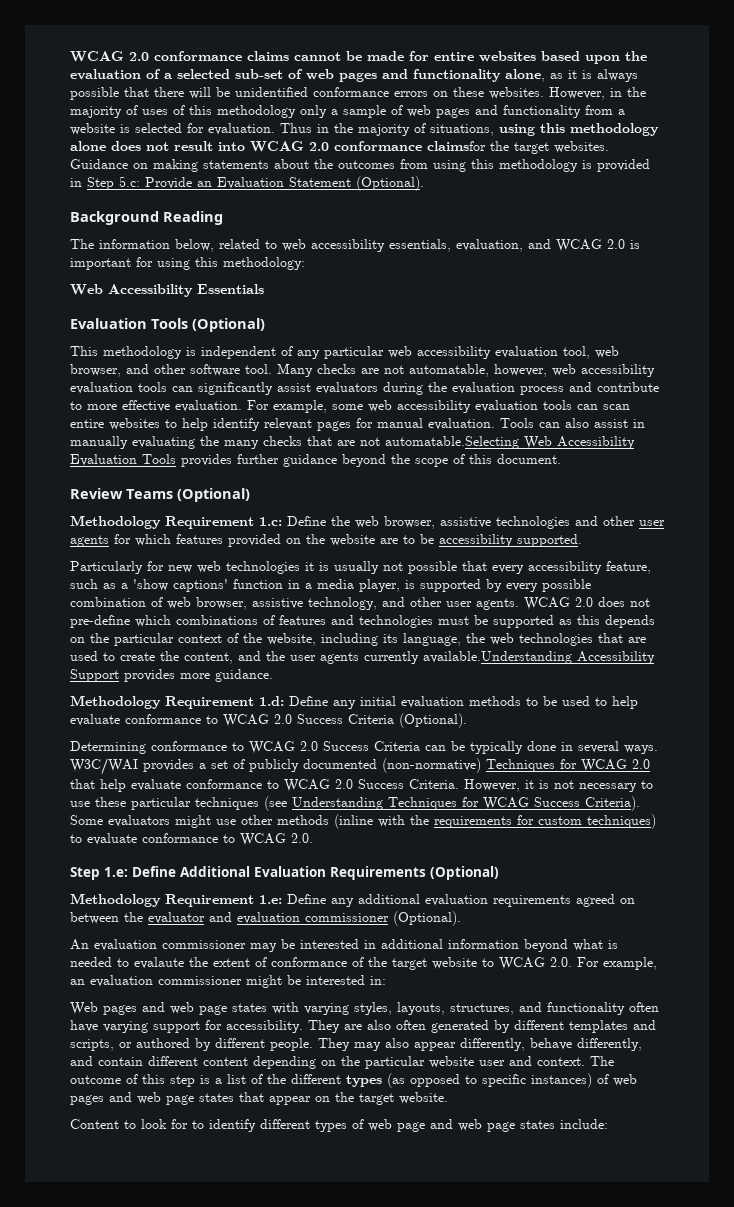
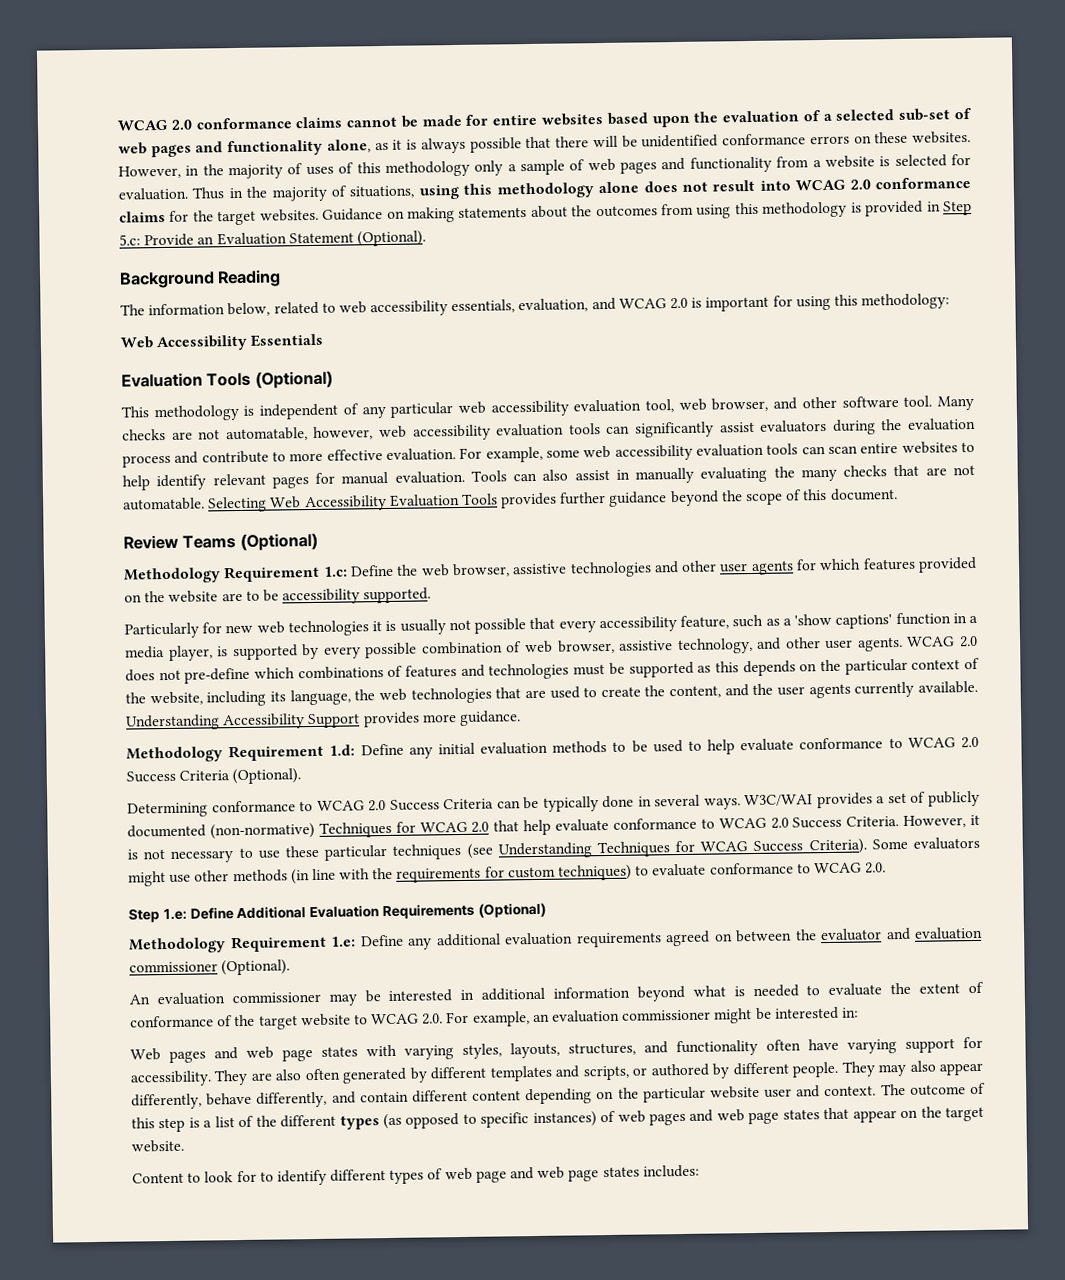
[427,141,486,151] claimsfor -> [119,210,190,223] claims for
[385,436,519,449] automatable.Selecting -> [123,496,268,513] automatable. Selecting
[423,651,572,664] available.Understanding -> [917,680,978,694] [125,714,220,731] available. Understanding
[334,814,373,829] (inline -> [290,868,336,885] (in line
[134,957,184,969] evalaute -> [828,983,883,996] evaluate
[560,1119,608,1129] include: -> [642,1164,700,1178] includes:

